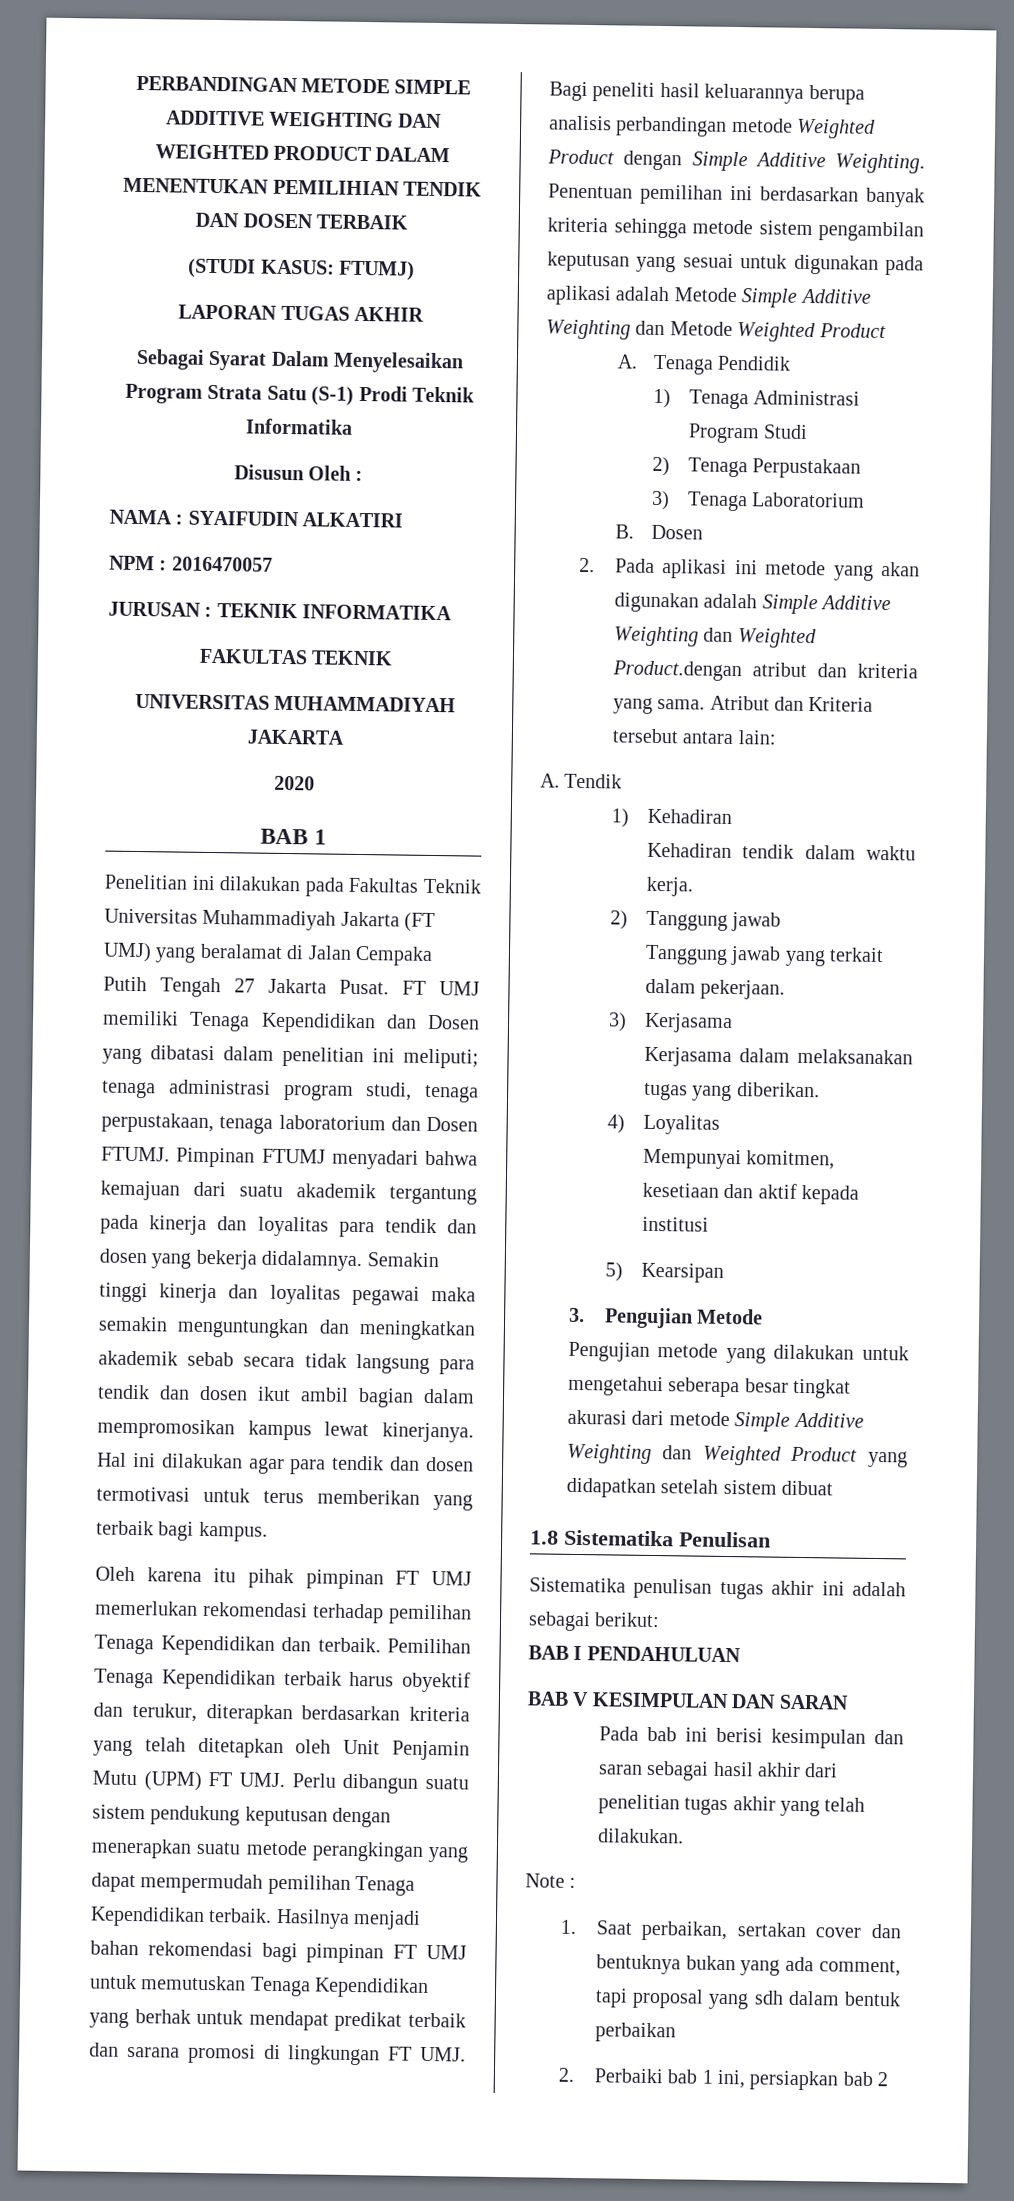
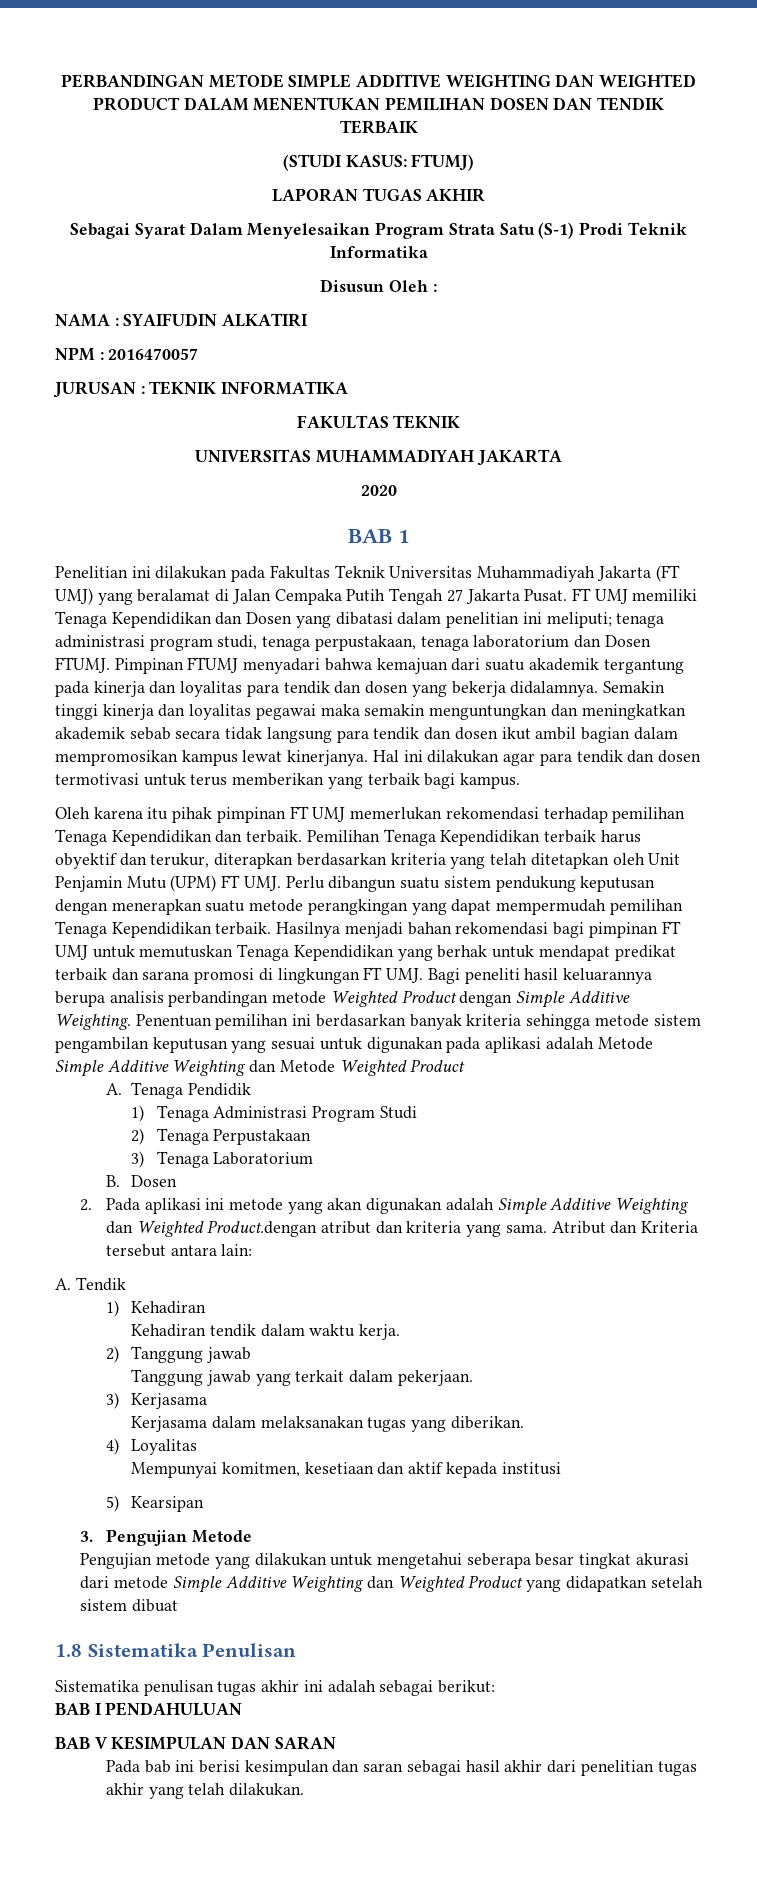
[272,179,482,197] [195,212,313,229] PEMILIHIAN TENDIK DAN DOSEN -> [385,97,665,111] PEMILIHAN DOSEN DAN TENDIK
[525,1873,577,1889] [559,1919,901,1942] [595,1954,901,1977] [594,1988,901,2010] [594,2022,676,2043] [557,2067,889,2091] // Note : // 1. Saat perbaikan, sertakan cover dan bentuknya bukan yang ada comment, tapi proposal yang sdh dalam bentuk perbaikan // 2. Perbaiki bab 1 ini, persiapkan bab 2 -> (304, 1789) none

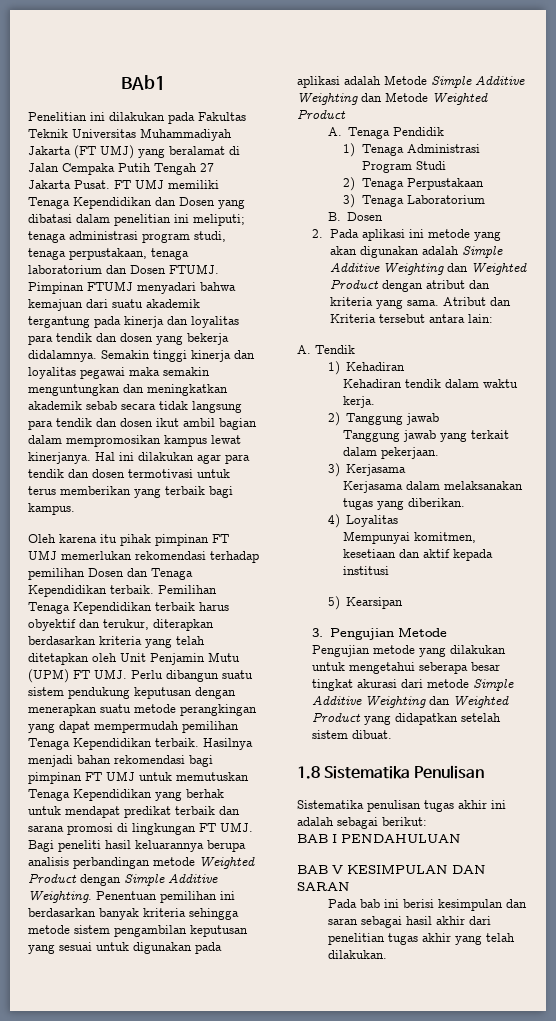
[60,74,697,88] [92,97,665,111] [339,120,418,134] [282,154,475,171] [271,188,486,202] [70,222,687,239] [329,246,428,258] [320,279,437,292] [55,313,309,327] [55,347,199,361] [53,381,349,398] [296,415,461,429] [195,449,562,466] [360,485,397,496] [348,529,409,543] PERBANDINGAN METODE SIMPLE ADDITIVE WEIGHTING DAN WEIGHTED PRODUCT DALAM MENENTUKAN PEMILIHAN DOSEN DAN TENDIK TERBAIK // (STUDI KASUS: FTUMJ) // LAPORAN TUGAS AKHIR // Sebagai Syarat Dalam Menyelesaikan Program Strata Satu (S-1) Prodi Teknik Informatika // Disusun Oleh : // NAMA : SYAIFUDIN ALKATIRI // NPM : 2016470057 // JURUSAN : TEKNIK INFORMATIKA // FAKULTAS TEKNIK // UNIVERSITAS MUHAMMADIYAH JAKARTA // 2020 // BAB 1 -> [121,75,166,90] BAb1
[55,829,243,846] Tenaga Kependidikan dan -> [88,568,193,580] [28,585,107,597] Dosen dan Tenaga Kependidikan
[207,1220,318,1237] Product.dengan -> [329,279,423,292] Product dengan
[132,1599,179,1612] dibuat -> [352,730,393,739] dibuat.

